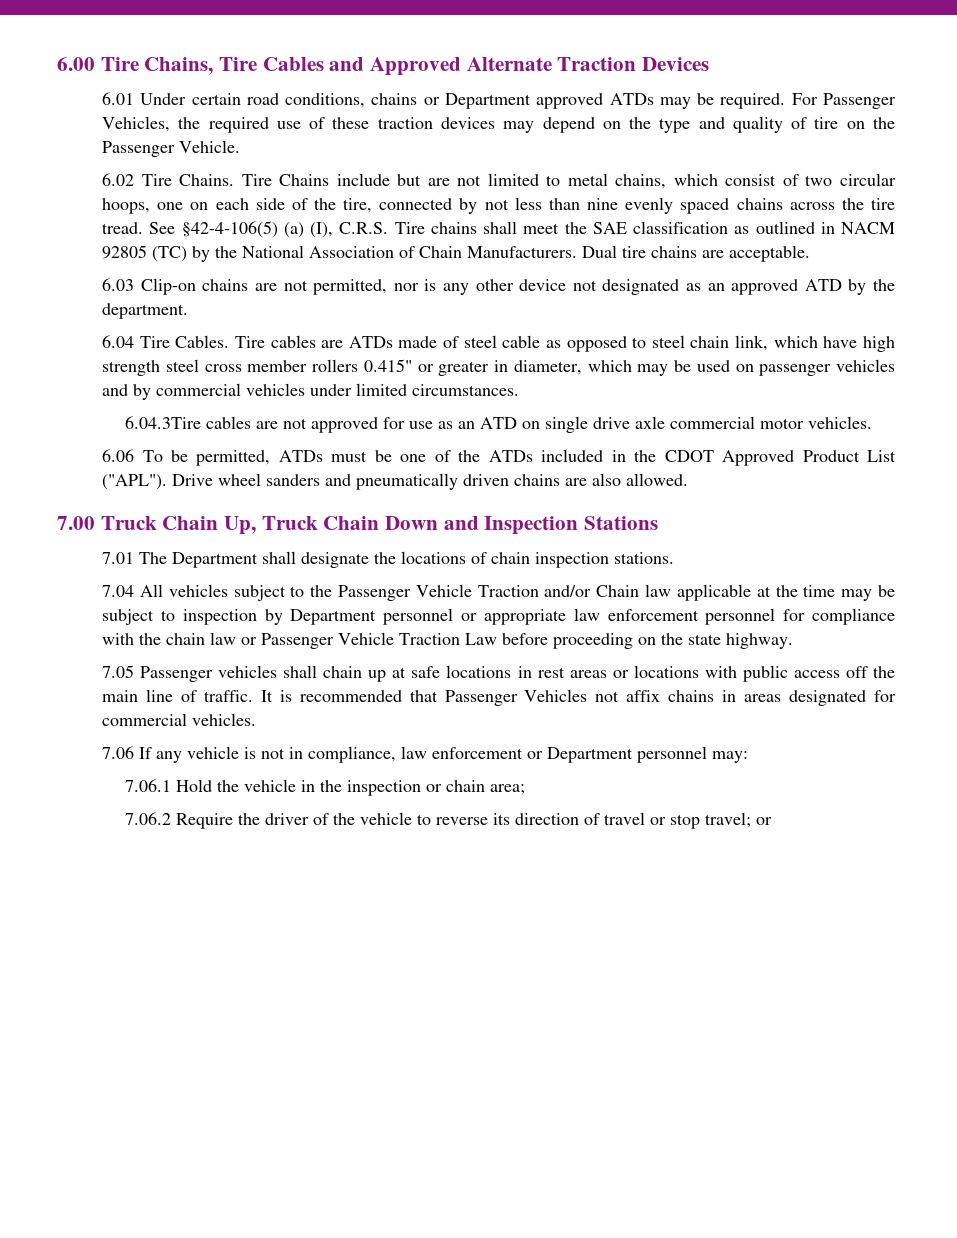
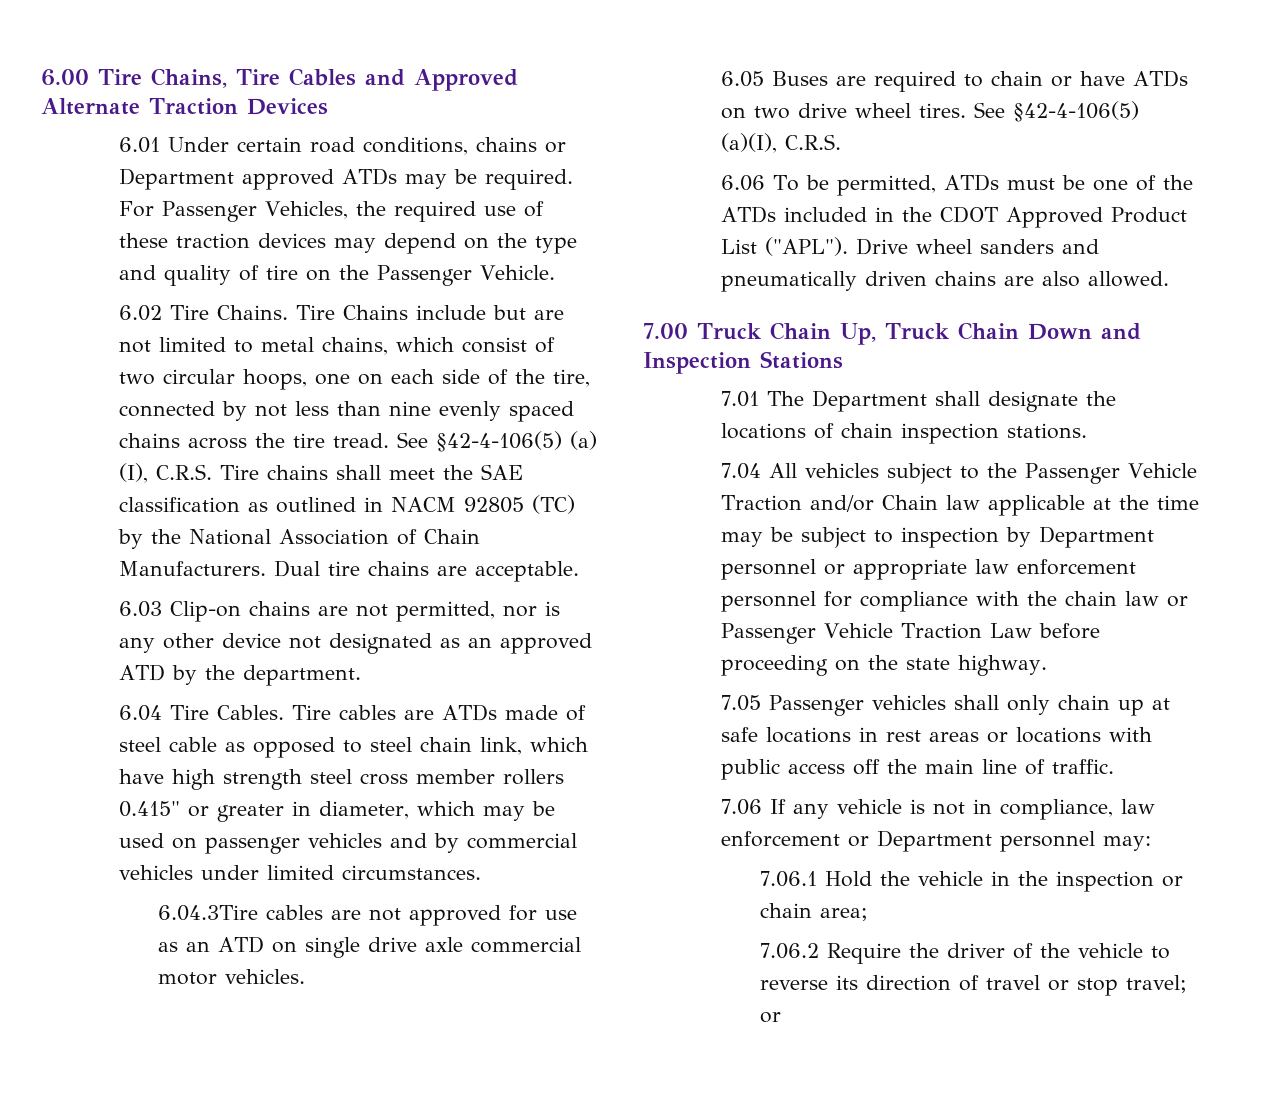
(872, 422) none -> [721,70,1189,92] [721,101,1140,122] [721,133,842,153] // 6.05 Buses are required to chain or have ATDs on two drive wheel tires. See §42-4-106(5) (a)(I), C.R.S.
(318, 671) none -> [1007,695,1051,715] only
[260,689,897,706] [102,713,257,726] It is recommended that Passenger Vehicles not affix chains in areas designated for commercial vehicles. -> (1115, 766) none

